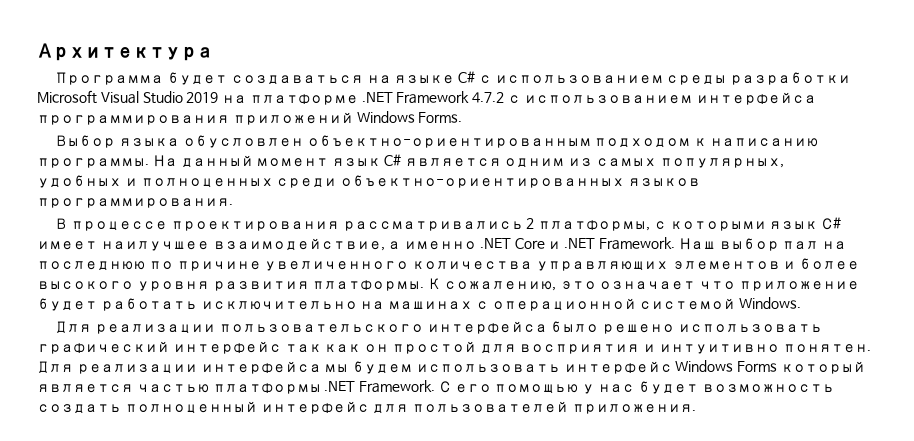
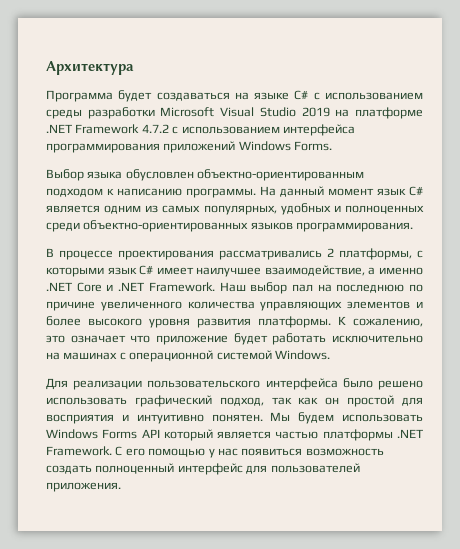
[172,341,281,354] интерфейс -> [219,397,264,406] подход,
[37,361,349,374] Для реализации интерфейса мы -> [270,412,291,421] Мы
[563,361,672,374] интерфейс -> (423, 418) none
(778, 366) none -> [141,429,160,438] API
[637,381,698,394] будет -> [241,448,303,456] появиться

